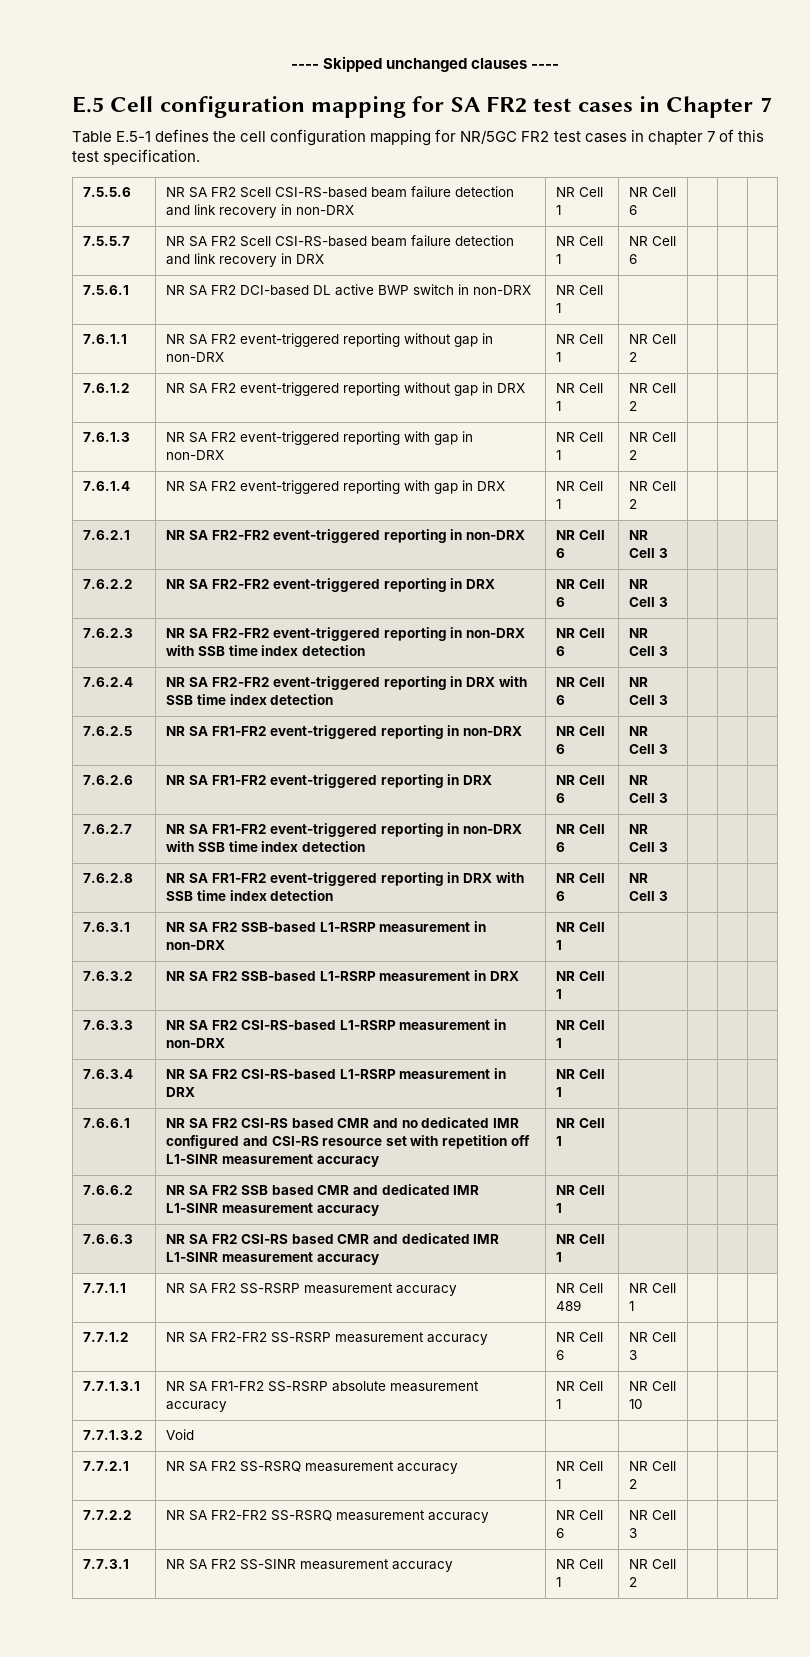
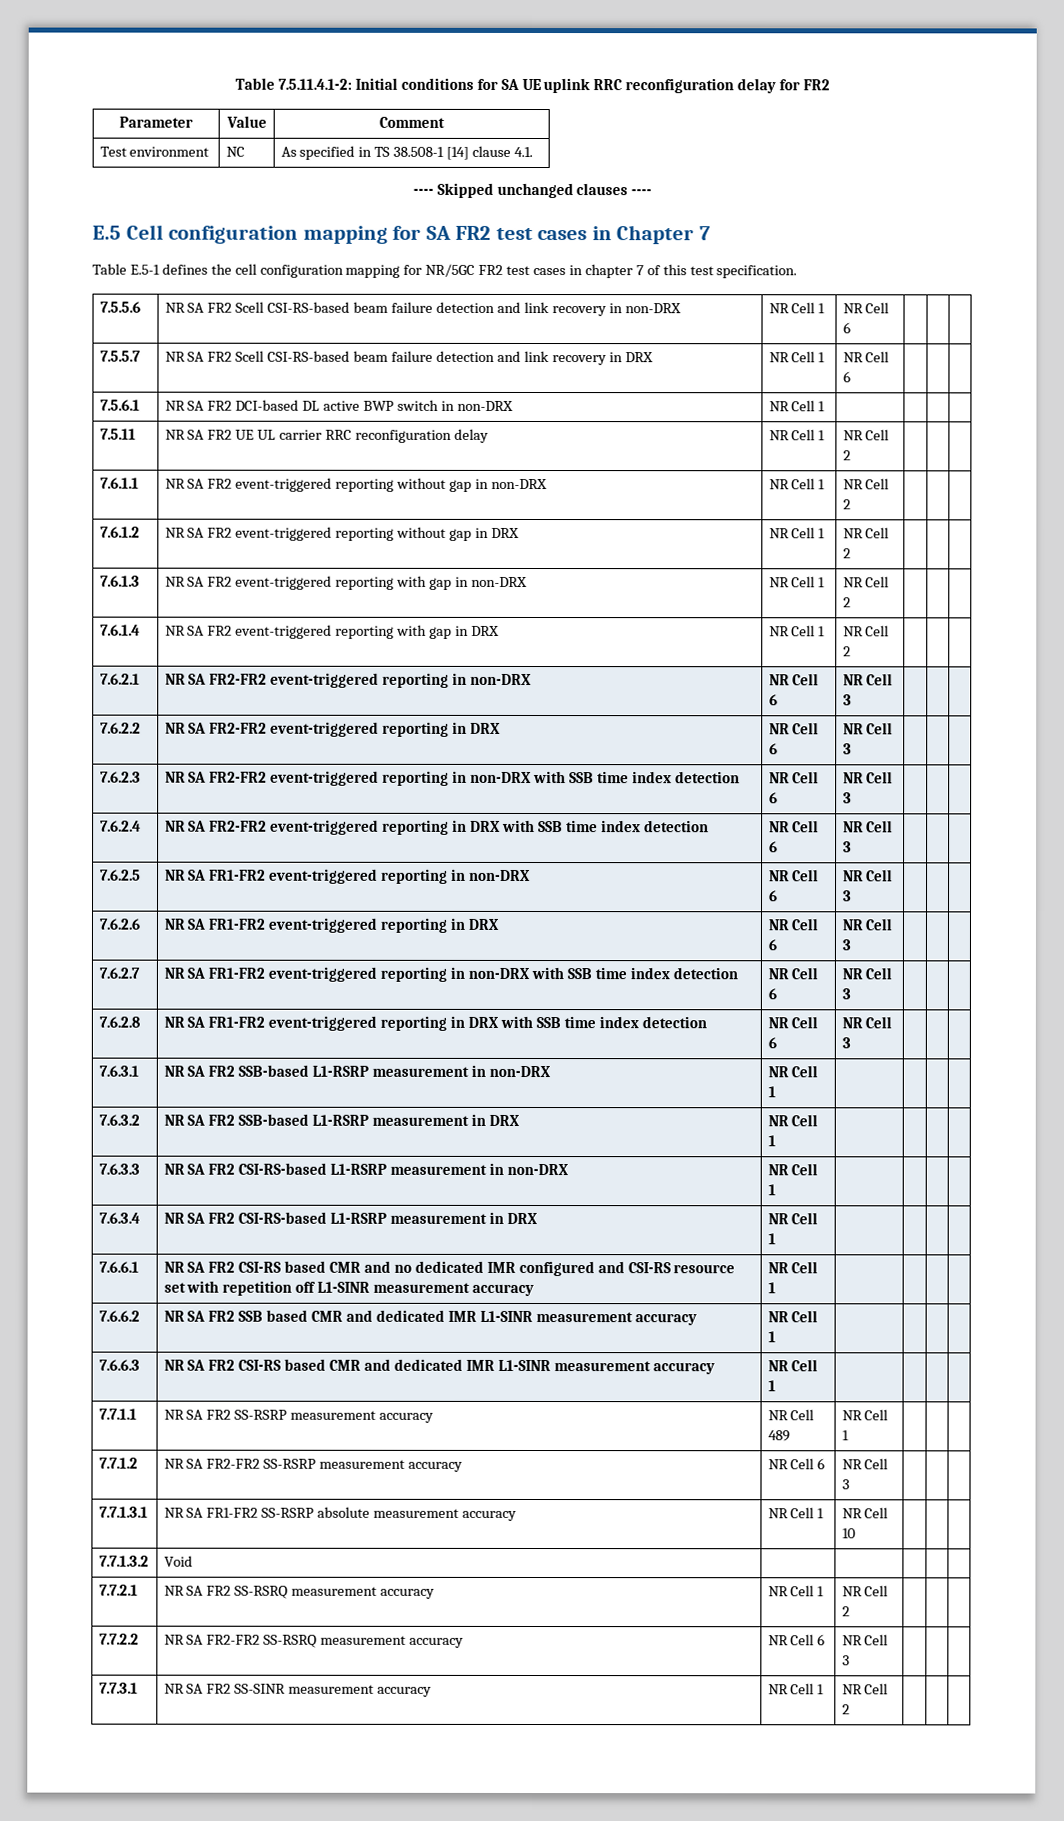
(290, 66) none -> [235,77,830,94] [119,116,193,128] [225,115,267,128] [379,116,445,128] [99,146,210,157] [225,146,245,157] [280,145,533,160] Table 7.5.11.4.1-2: Initial conditions for SA UE uplink RRC reconfiguration delay for FR2 // Parameter | Value | Comment // Test environment | NC | As specified in TS 38.508-1 [14] clause 4.1. //
(562, 308) none -> [99,428,136,440] [164,428,489,443] [768,429,826,441] [842,429,890,441] [842,450,851,461] // 7.5.11 | NR SA FR2 UE UL carrier RRC reconfiguration delay | NR Cell 1 | NR Cell 2 | | |

